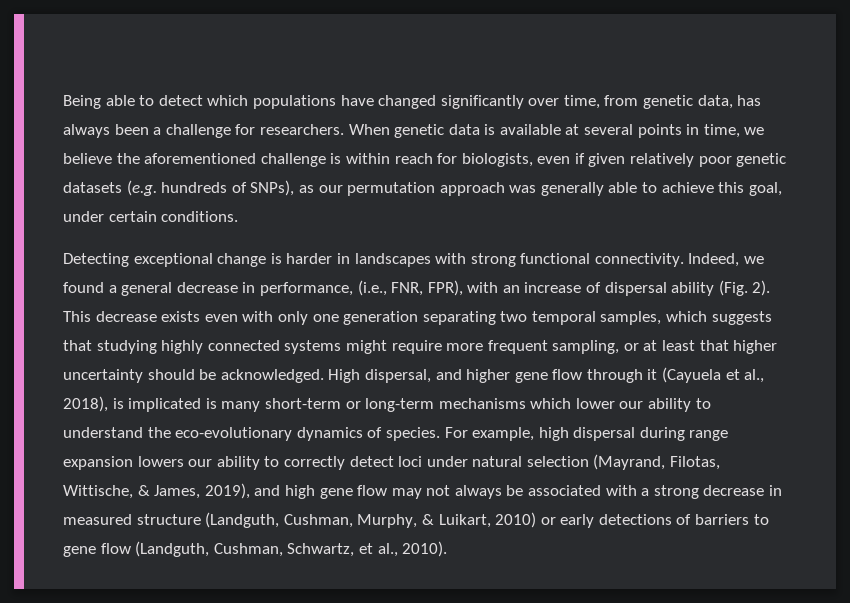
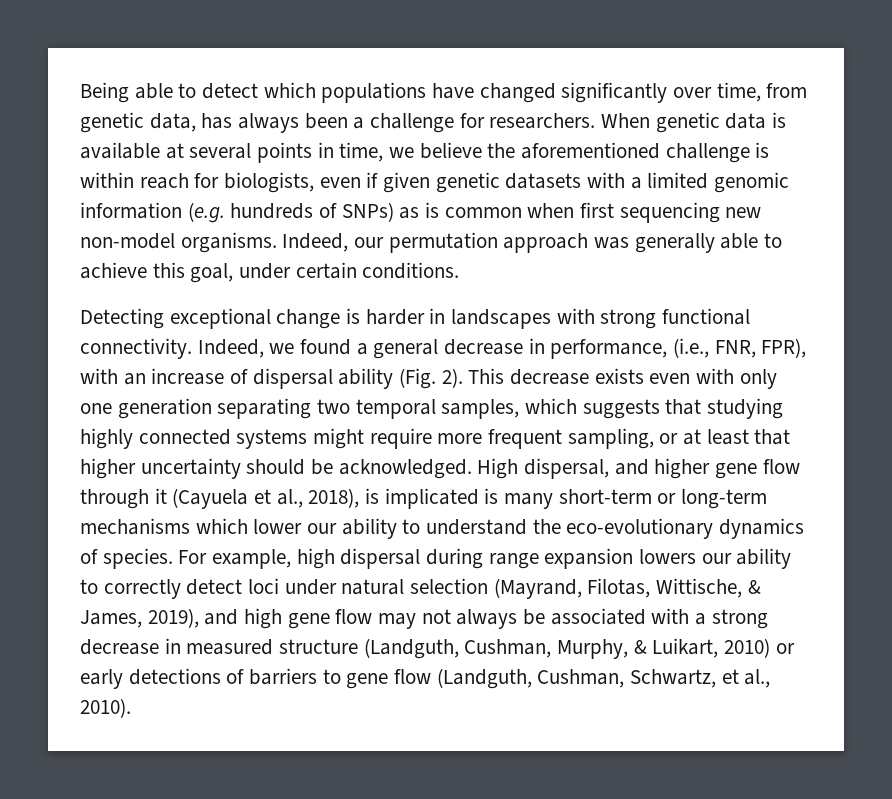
[630,153,787,167] [63,180,314,196] relatively poor genetic datasets (e.g. hundreds of SNPs), as -> [435,172,790,193] [80,202,762,223] [80,232,349,253] genetic datasets with a limited genomic information (e.g. hundreds of SNPs) as is common when first sequencing new non-model organisms. Indeed,

